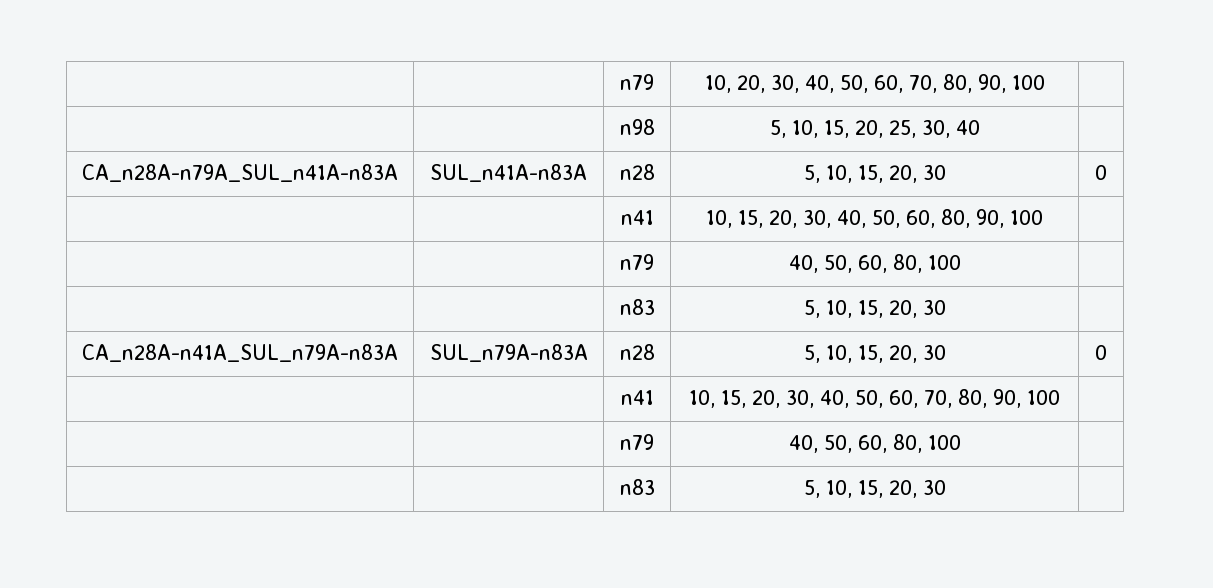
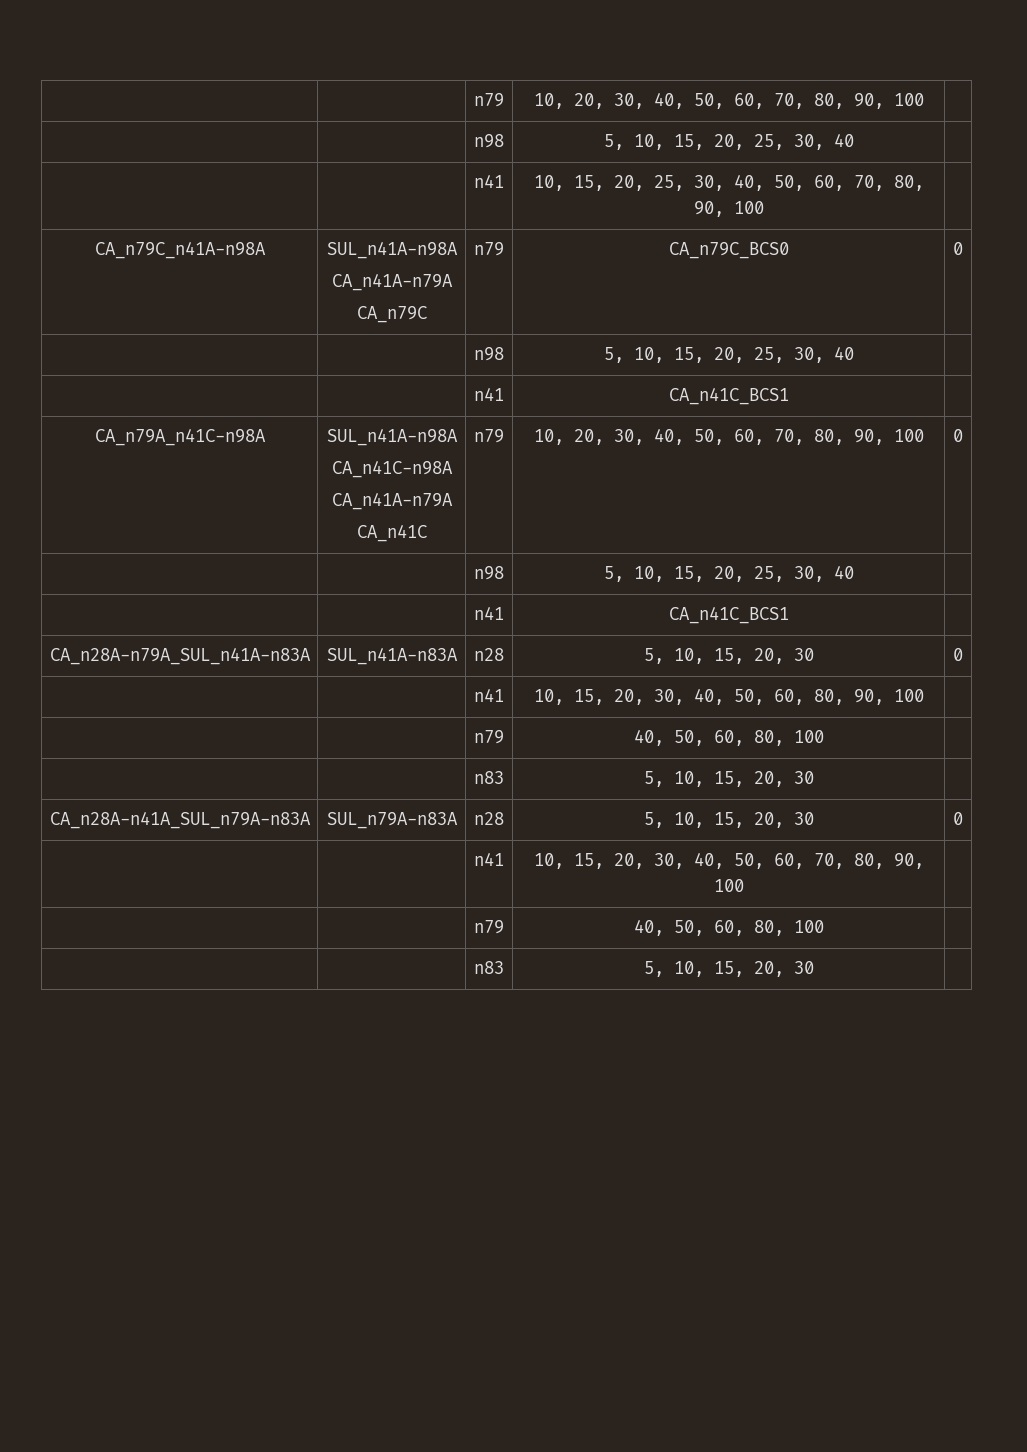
(980, 127) none -> [474,174,504,188] [533,174,924,191] [693,201,764,217] [94,241,266,259] [326,241,458,259] [331,273,453,291] [356,306,427,323] [474,242,504,256] [668,242,789,259] [953,242,963,255] [474,347,504,361] [603,346,854,363] [474,387,504,401] [668,387,789,405] [94,428,266,446] [326,428,458,446] [331,460,453,478] [331,492,453,510] [356,524,427,542] [474,429,504,443] [533,428,924,445] [953,429,963,442] [474,566,504,580] [603,565,854,582] [474,606,504,620] [668,606,789,624] // | | n41 | 10, 15, 20, 25, 30, 40, 50, 60, 70, 80, 90, 100 | // CA_n79C_n41A-n98A | SUL_n41A-n98A // CA_n41A-n79A // CA_n79C | n79 | CA_n79C_BCS0 | 0 // | | n98 | 5, 10, 15, 20, 25, 30, 40 | // | | n41 | CA_n41C_BCS1 | // CA_n79A_n41C-n98A | SUL_n41A-n98A // CA_n41C-n98A // CA_n41A-n79A // CA_n41C | n79 | 10, 20, 30, 40, 50, 60, 70, 80, 90, 100 | 0 // | | n98 | 5, 10, 15, 20, 25, 30, 40 | // | | n41 | CA_n41C_BCS1 |

